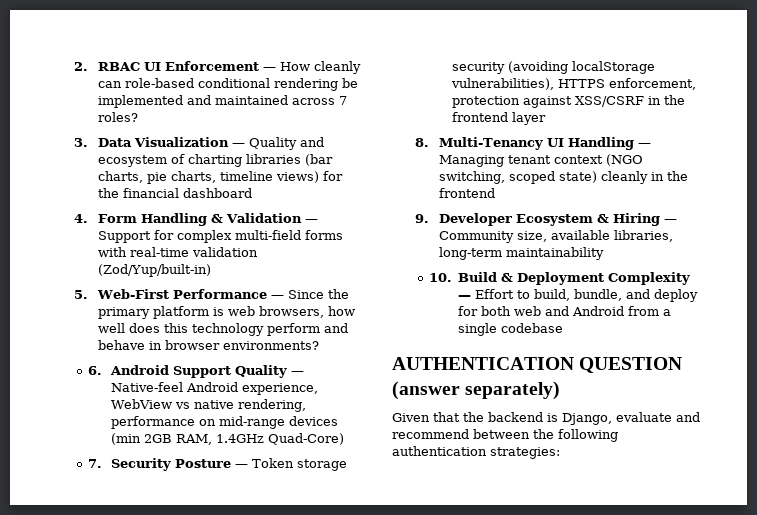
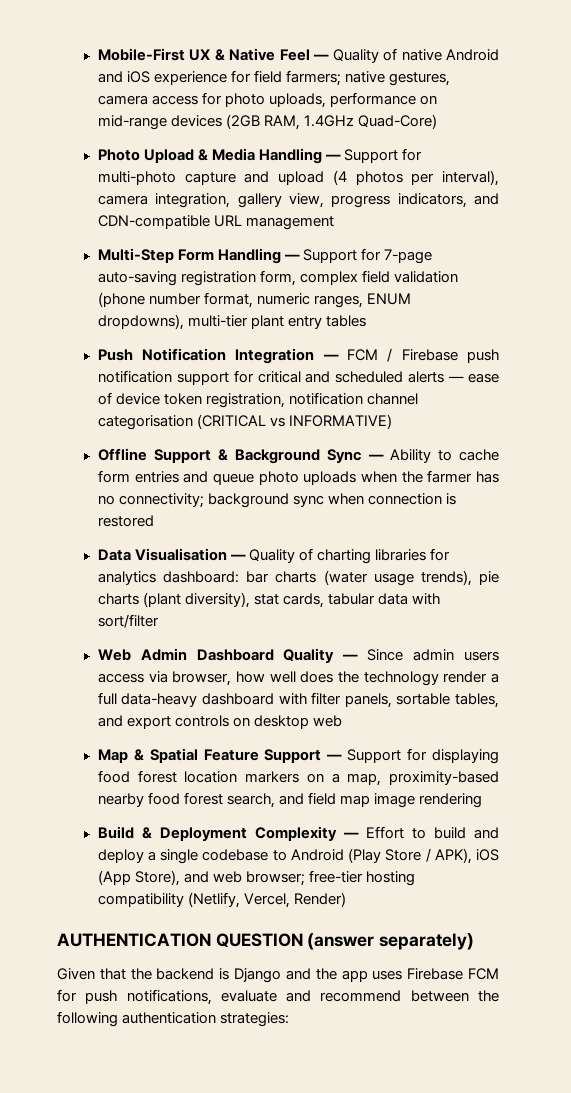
[74,61,361,74] [97,78,358,91] [97,95,347,108] [97,112,138,122] [74,137,324,150] [97,154,333,167] [97,171,343,184] [97,188,252,198] [74,213,318,226] [97,230,343,243] [97,247,258,257] [97,264,211,277] [74,289,349,299] [97,306,355,319] [97,323,348,336] [97,340,319,350] [88,365,305,378] [111,382,319,395] [111,399,307,412] 2. RBAC UI Enforcement — How cleanly can role-based conditional rendering be implemented and maintained across 7 roles? // 3. Data Visualization — Quality and ecosystem of charting libraries (bar charts, pie charts, timeline views) for the financial dashboard // 4. Form Handling & Validation — Support for complex multi-field forms with real-time validation (Zod/Yup/built-in) // 5. Web-First Performance — Since the primary platform is web browsers, how well does this technology perform and behave in browser environments? // 6. Android Support Quality — Native-feel Android experience, WebView vs native rendering, -> [97,48,499,63] [97,70,451,86] [97,92,327,108] Mobile-First UX & Native Feel — Quality of native Android and iOS experience for field farmers; native gestures, camera access for photo uploads,
[111,433,173,445] (min 2GB -> [225,114,260,129] (2GB
[88,458,348,471] [452,61,656,74] [451,78,697,90] [452,95,686,108] [452,112,547,125] [415,137,651,150] [438,154,643,167] [438,171,688,184] [438,188,495,198] [415,213,677,226] [438,230,673,243] [438,247,604,260] [429,273,453,282] 7. Security Posture — Token storage security (avoiding localStorage vulnerabilities), HTTPS enforcement, protection against XSS/CSRF in the frontend layer // 8. Multi-Tenancy UI Handling — Managing tenant context (NGO switching, scoped state) cleanly in the frontend // 9. Developer Ecosystem & Hiring — Community size, available libraries, long-term maintainability // 10. -> [97,148,423,164] [97,170,499,186] [97,193,499,208] [97,215,334,230] [97,248,433,264] [97,270,459,286] [97,292,412,308] [97,314,367,330] [97,348,500,364] [97,370,500,385] [97,392,419,408] [97,414,392,430] [97,448,500,464] [97,470,499,485] [97,493,457,508] [97,515,154,527] [97,548,451,564] [97,570,500,586] [97,592,441,608] [97,614,159,628] [97,648,500,663] [97,671,499,686] [97,692,500,708] [97,715,343,729] [97,748,500,764] [97,770,499,786] [97,792,483,808] Photo Upload & Media Handling — Support for multi-photo capture and upload (4 photos per interval), camera integration, gallery view, progress indicators, and CDN-compatible URL management // Multi-Step Form Handling — Support for 7-page auto-saving registration form, complex field validation (phone number format, numeric ranges, ENUM dropdowns), multi-tier plant entry tables // Push Notification Integration — FCM / Firebase push notification support for critical and scheduled alerts — ease of device token registration, notification channel categorisation (CRITICAL vs INFORMATIVE) // Offline Support & Background Sync — Ability to cache form entries and queue photo uploads when the farmer has no connectivity; background sync when connection is restored // Data Visualisation — Quality of charting libraries for analytics dashboard: bar charts (water usage trends), pie charts (plant diversity), stat cards, tabular data with sort/filter // Web Admin Dashboard Quality — Since admin users access via browser, how well does the technology render a full data-heavy dashboard with filter panels, sortable tables, and export controls on desktop web // Map & Spatial Feature Support — Support for displaying food forest location markers on a map, proximity-based nearby food forest search, and field map image rendering //
[534,289,699,302] [458,306,672,316] [458,323,564,336] build, bundle, and deploy for both web and Android from a single codebase -> [433,827,500,839] [97,848,500,864] [97,870,416,886] [97,892,346,908] build and deploy a single codebase to Android (Play Store / APK), iOS (App Store), and web browser; free-tier hosting compatibility (Netlify, Vercel, Render)
[562,413,612,425] Django, -> [234,968,499,983] [57,989,212,1005] Django and the app uses Firebase FCM for push notifications,

